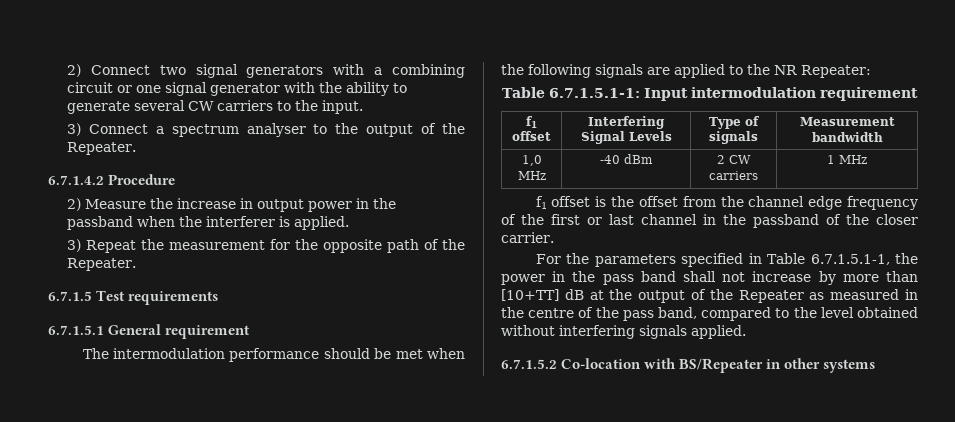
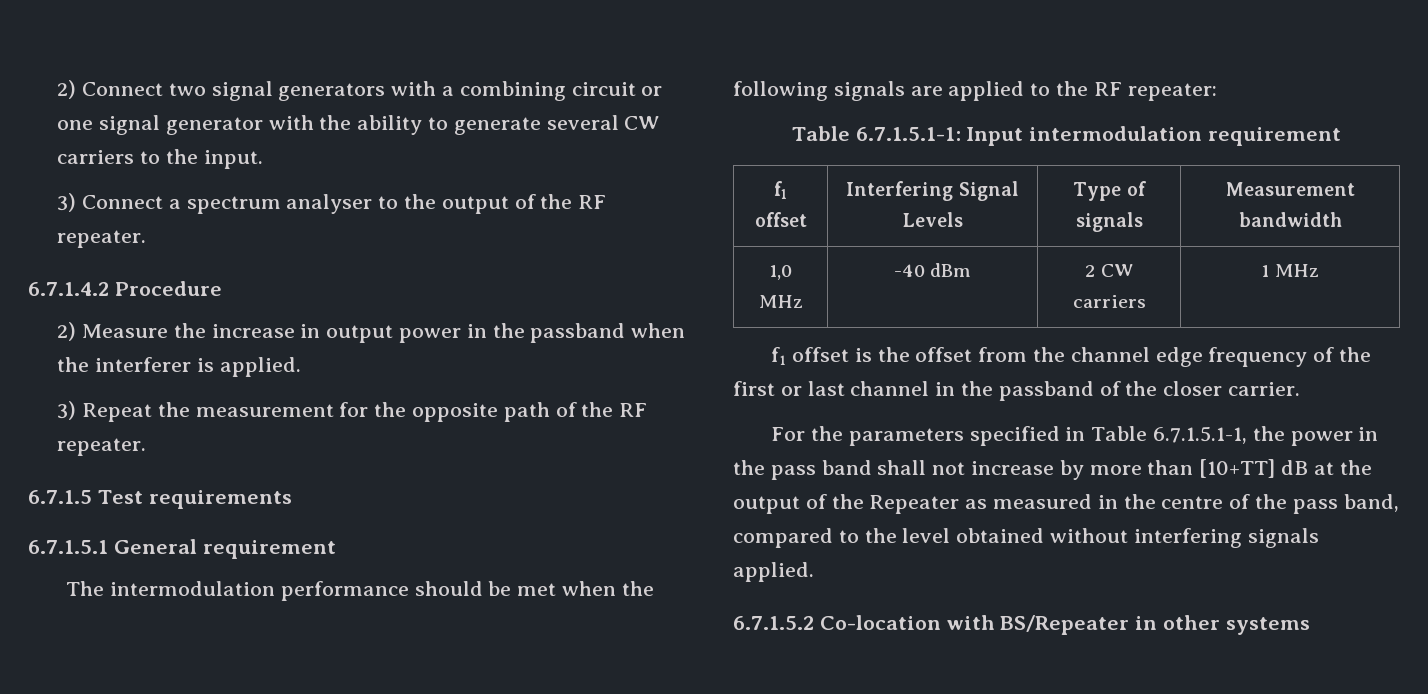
[66,142,136,155] Repeater. -> [578,195,607,209] [57,230,147,248] RF repeater.
[66,258,136,271] Repeater. -> [619,403,648,417] [57,438,147,456] RF repeater.
[774,65,871,78] NR Repeater: -> [1093,82,1217,101] RF repeater:

